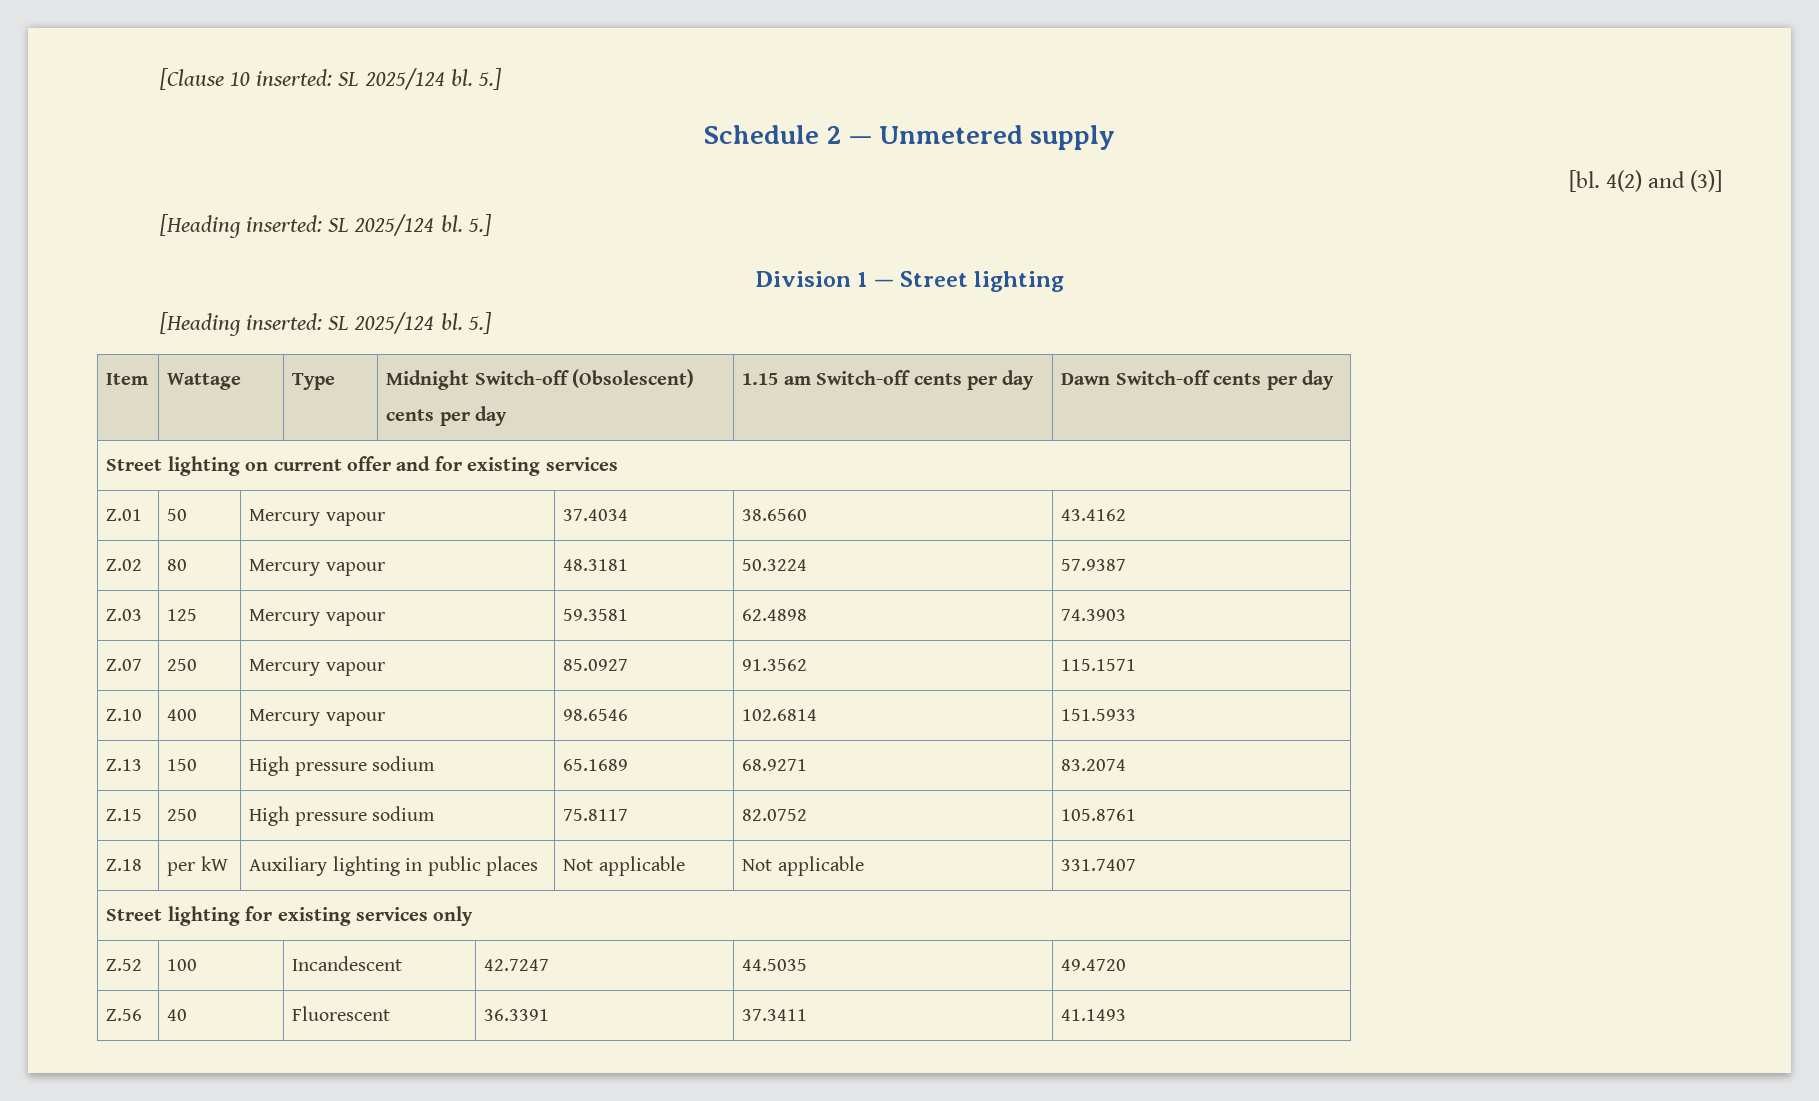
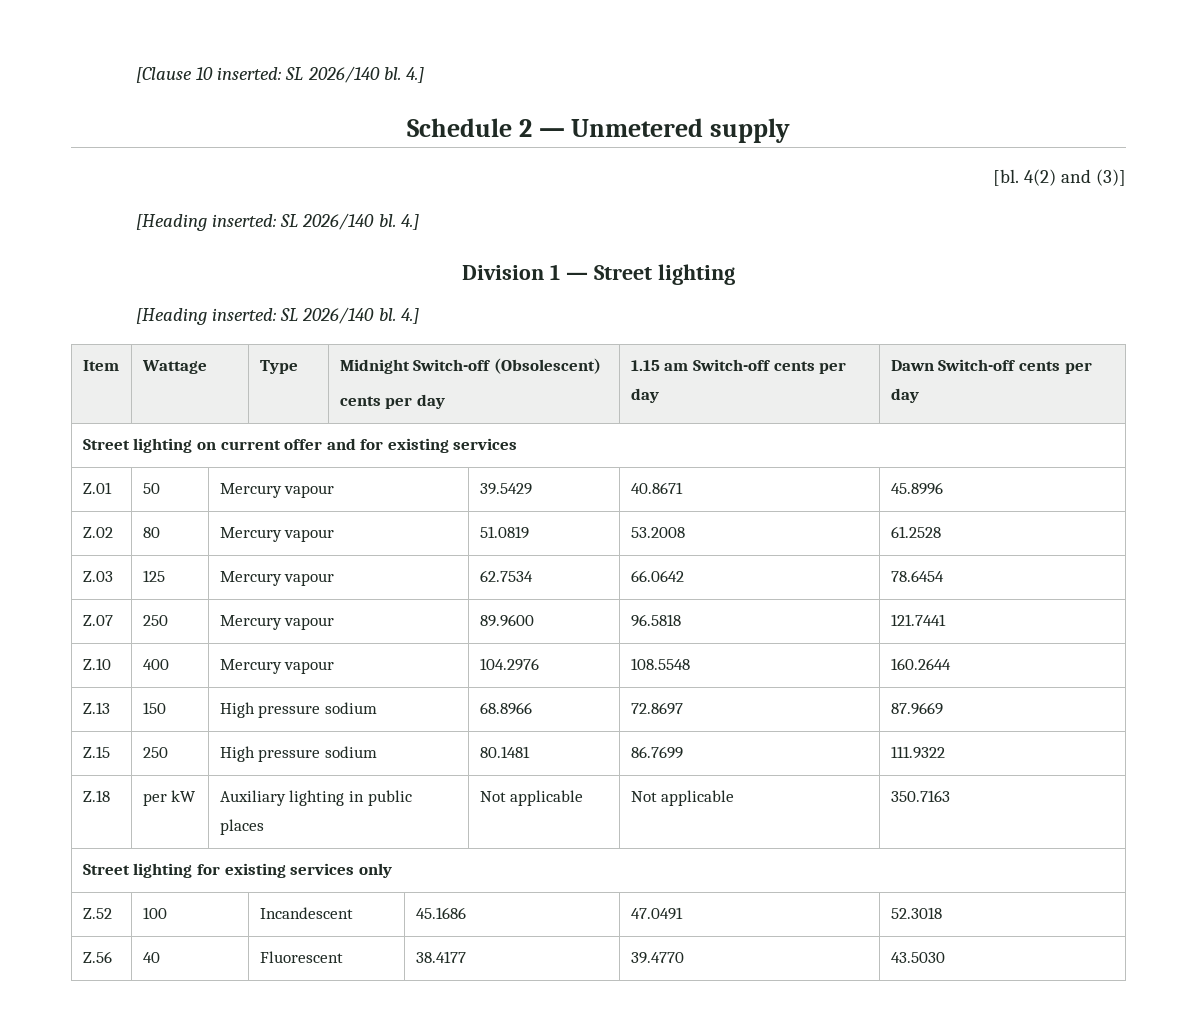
[364,68,502,90] 2025/124 bl. 5.] -> [307,66,424,83] 2026/140 bl. 4.]
[354,214,492,236] 2025/124 bl. 5.] -> [302,213,419,230] 2026/140 bl. 4.]
[354,312,492,334] 2025/124 bl. 5.] -> [302,307,419,324] 2026/140 bl. 4.]
[563,509,629,521] [742,509,808,521] [1061,509,1127,521] 37.4034 | 38.6560 | 43.4162 -> [479,483,532,495] [630,482,683,494] [890,482,943,495] 39.5429 | 40.8671 | 45.8996
[563,559,629,571] [742,559,808,571] [1061,559,1127,571] 48.3181 | 50.3224 | 57.9387 -> [479,526,529,539] [630,527,685,538] [890,526,941,538] 51.0819 | 53.2008 | 61.2528
[563,609,629,621] [742,609,808,621] [1061,609,1127,621] 59.3581 | 62.4898 | 74.3903 -> [479,570,533,582] [630,570,684,582] [890,570,944,582] 62.7534 | 66.0642 | 78.6454
[563,659,629,671] [742,659,808,671] [1061,659,1137,671] 85.0927 | 91.3562 | 115.1571 -> [479,614,534,627] [630,614,681,627] [890,614,946,626] 89.9600 | 96.5818 | 121.7441
[563,709,629,721] [742,709,818,721] [1061,709,1137,721] 98.6546 | 102.6814 | 151.5933 -> [479,658,539,671] [630,658,690,670] [890,658,951,670] 104.2976 | 108.5548 | 160.2644
[563,759,629,771] [742,759,808,771] [1061,759,1127,771] 65.1689 | 68.9271 | 83.2074 -> [479,702,532,715] [630,702,683,715] [890,702,943,715] 68.8966 | 72.8697 | 87.9669
[563,809,629,821] [742,809,808,821] [1061,809,1137,821] 75.8117 | 82.0752 | 105.8761 -> [479,746,530,758] [630,746,683,759] [890,746,945,759] 80.1481 | 86.7699 | 111.9322
[1061,859,1137,871] 331.7407 -> [890,790,950,802] 350.7163
[484,959,550,971] [742,959,808,971] [1061,959,1127,971] 42.7247 | 44.5035 | 49.4720 -> [415,907,466,919] [630,907,683,920] [890,907,942,919] 45.1686 | 47.0491 | 52.3018
[484,1009,550,1021] [742,1009,808,1021] [1061,1009,1127,1021] 36.3391 | 37.3411 | 41.1493 -> [415,951,466,963] [630,952,684,964] [890,952,945,963] 38.4177 | 39.4770 | 43.5030

